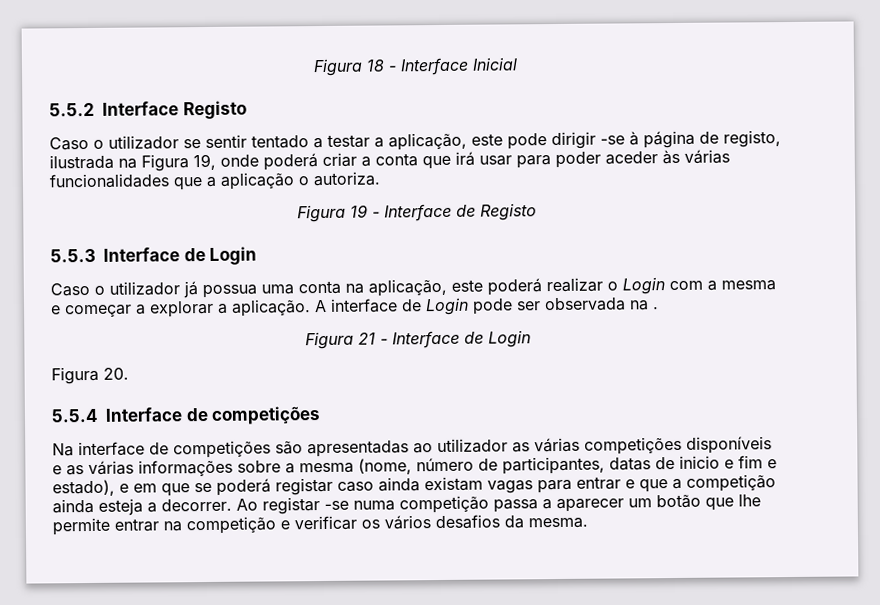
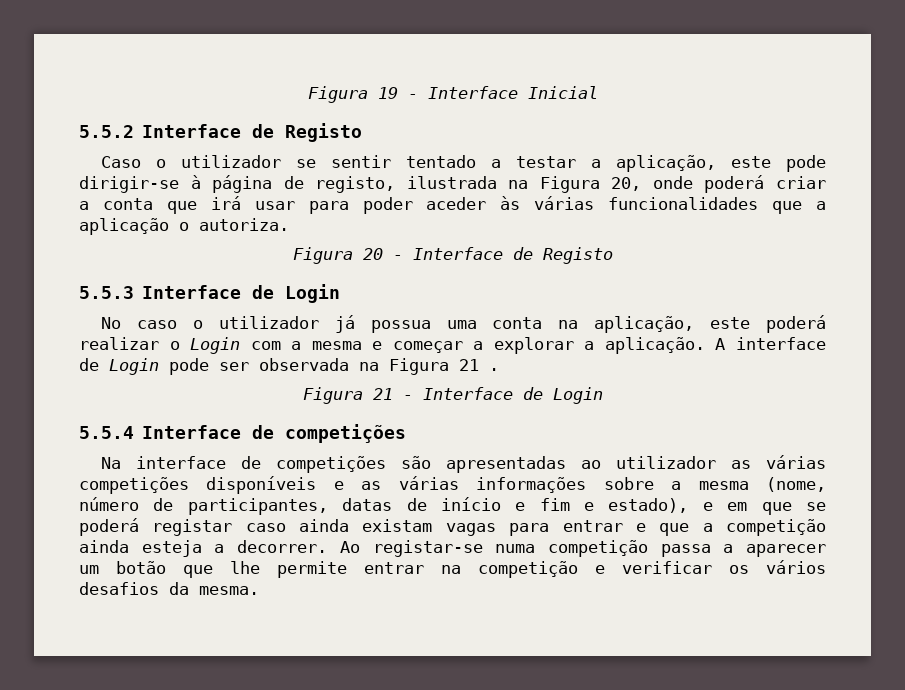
[312,58,385,77] Figura 18 -> [307,86,398,103] Figura 19
(179, 108) none -> [252,124,275,138] de
[551,131,625,150] dirigir -se -> [79,176,179,193] dirigir-se
[193,153,216,171] 19, -> [611,177,642,191] 20,
[349,204,368,218] 19 -> [362,248,383,260] 20
[50,282,90,297] Caso -> [101,317,177,329] No caso
(649, 305) none -> [389,358,479,375] Figura 21
[51,366,129,385] // Figura 20. -> (603, 395) none
[679,455,720,469] inicio -> [440,497,501,511] início
[262,497,349,515] registar -se -> [372,540,483,557] registar-se

